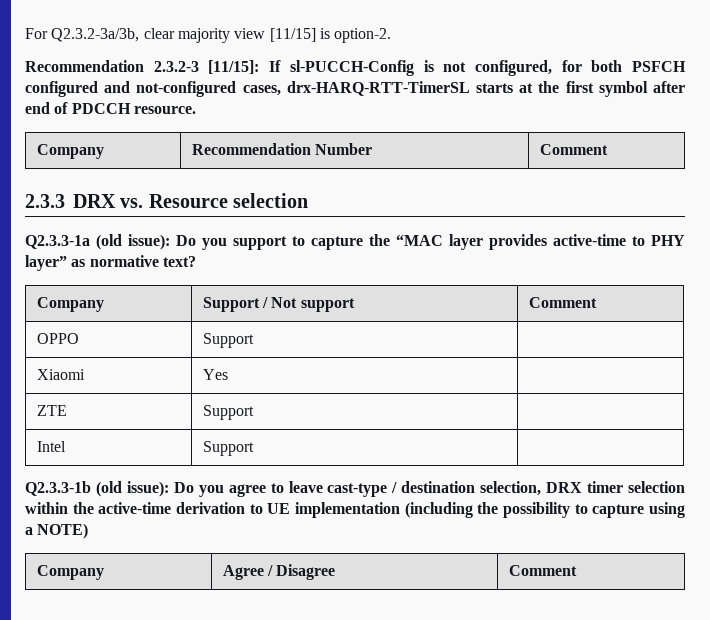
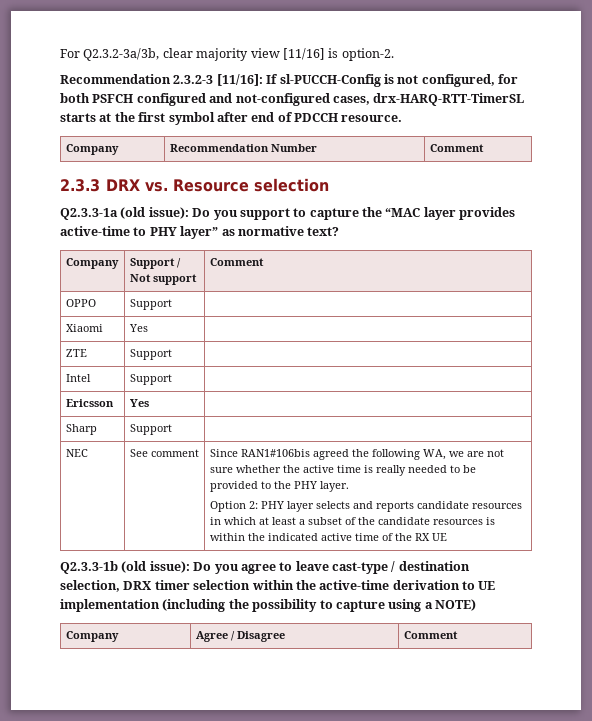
[269,28,316,42] [11/15] -> [282,48,325,60] [11/16]
[208,60,260,74] [11/15]: -> [216,74,263,86] [11/16]:
(254, 448) none -> [65,399,114,407] [129,399,149,407] [65,424,97,435] [129,424,172,435] [65,449,88,457] [129,449,199,457] [209,449,504,460] [209,465,476,476] [209,481,349,492] [209,501,522,512] [209,517,495,525] [209,533,447,541] // Ericsson | Yes | // Sharp | Support | // NEC | See comment | Since RAN1#106bis agreed the following WA, we are not sure whether the active time is really needed to be provided to the PHY layer. // Option 2: PHY layer selects and reports candidate resources in which at least a subset of the candidate resources is within the indicated active time of the RX UE

